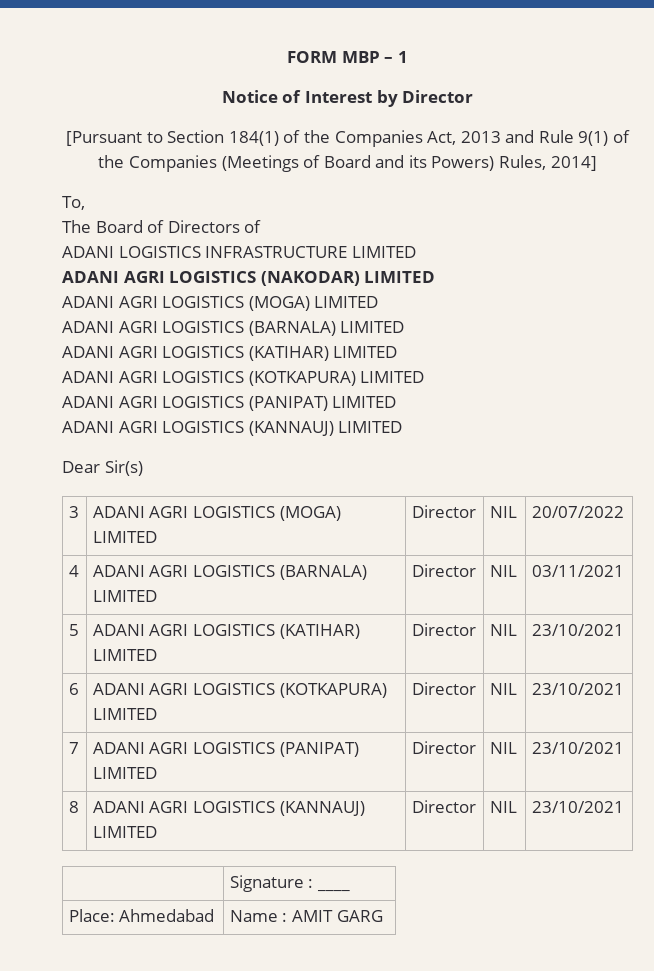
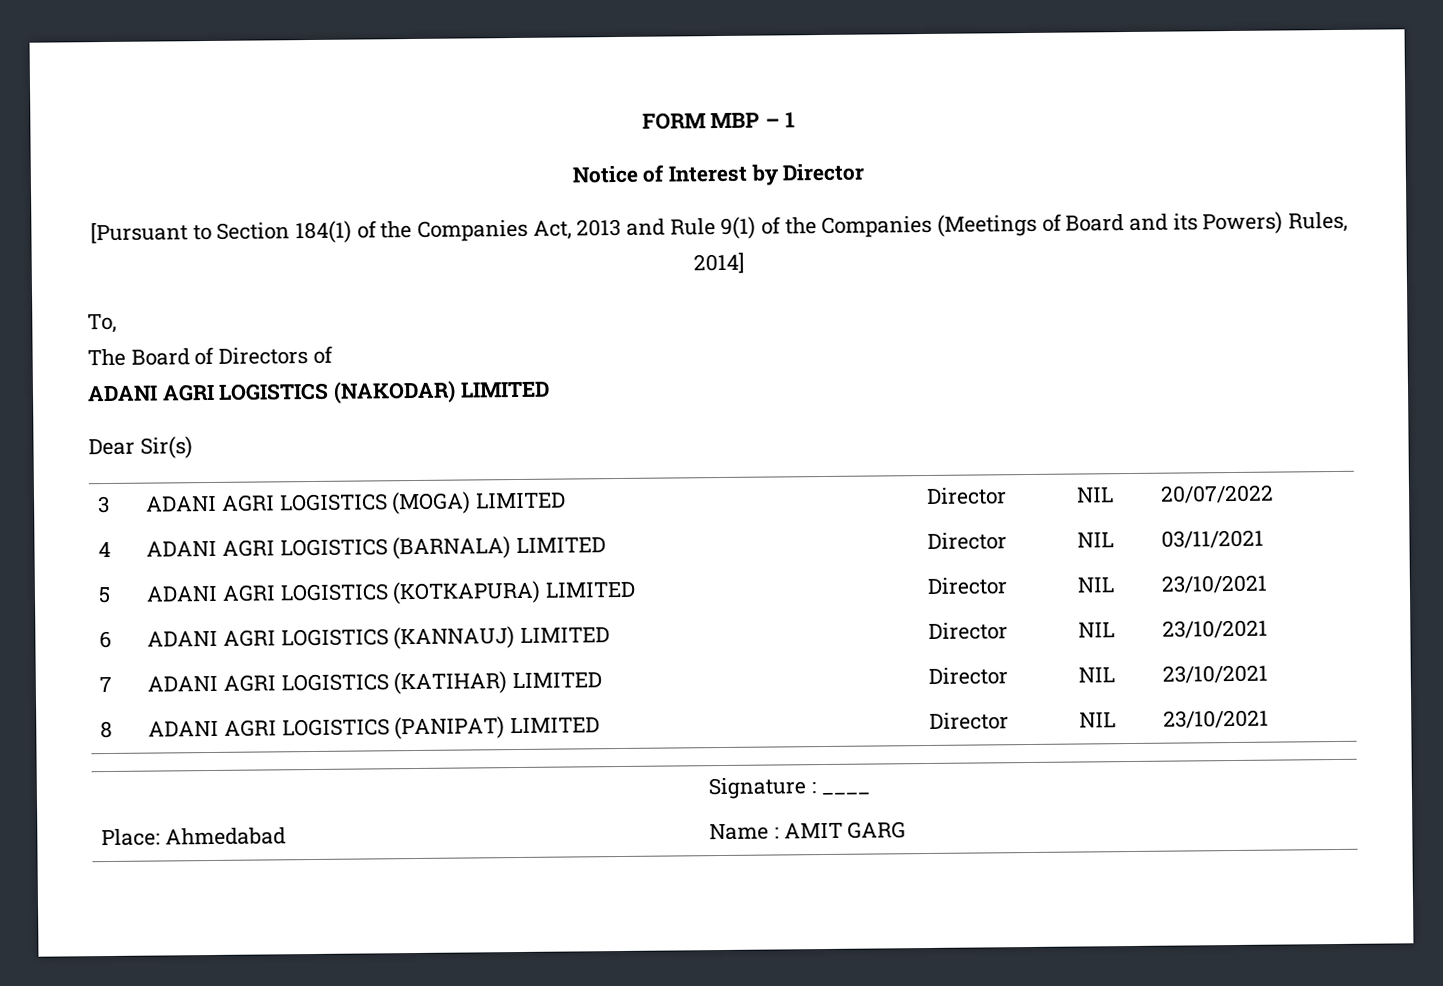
[62,246,416,258] // ADANI LOGISTICS INFRASTRUCTURE LIMITED -> (333, 354) none
[62,296,379,311] [62,321,405,336] [62,346,398,361] [62,371,425,386] [62,396,397,411] [62,421,403,436] // ADANI AGRI LOGISTICS (MOGA) LIMITED // ADANI AGRI LOGISTICS (BARNALA) LIMITED // ADANI AGRI LOGISTICS (KATIHAR) LIMITED // ADANI AGRI LOGISTICS (KOTKAPURA) LIMITED // ADANI AGRI LOGISTICS (PANIPAT) LIMITED // ADANI AGRI LOGISTICS (KANNAUJ) LIMITED -> (550, 389) none
[279,624,360,639] (KATIHAR) -> [392,580,542,605] (KOTKAPURA)
[279,683,387,698] (KOTKAPURA) -> [393,626,516,650] (KANNAUJ)
[279,742,359,757] (PANIPAT) -> [393,671,508,695] (KATIHAR)
[279,801,365,816] (KANNAUJ) -> [394,716,506,740] (PANIPAT)

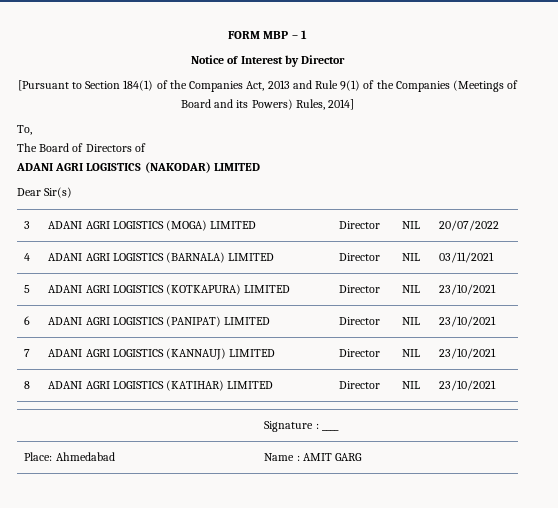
[393,626,516,650] (KANNAUJ) -> [166,316,222,327] (PANIPAT)
[393,671,508,695] (KATIHAR) -> [166,348,227,360] (KANNAUJ)
[394,716,506,740] (PANIPAT) -> [166,380,225,391] (KATIHAR)

